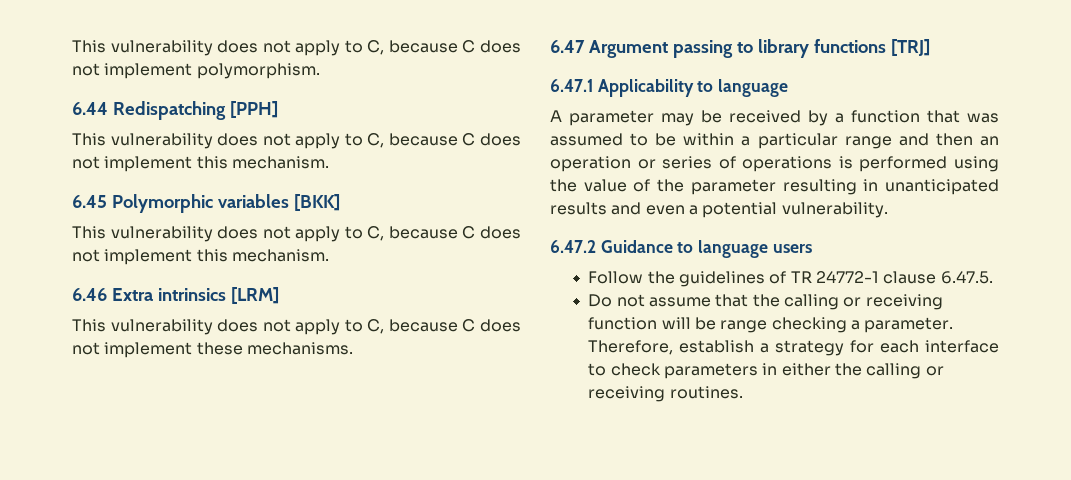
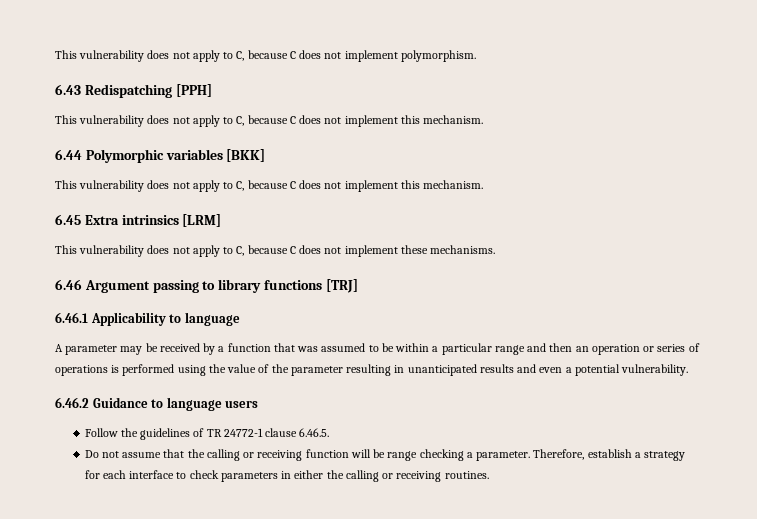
[72,102,108,115] 6.44 -> [55,84,81,95] 6.43
[72,195,107,208] 6.45 -> [55,149,82,160] 6.44
[72,288,107,301] 6.46 -> [55,214,81,225] 6.45
[550,40,585,53] 6.47 -> [55,279,82,290] 6.46
[550,79,593,92] 6.47.1 -> [55,312,88,323] 6.46.1
[550,240,596,253] 6.47.2 -> [55,397,89,408] 6.46.2
[940,271,993,284] 6.47.5. -> [299,428,330,437] 6.46.5.

